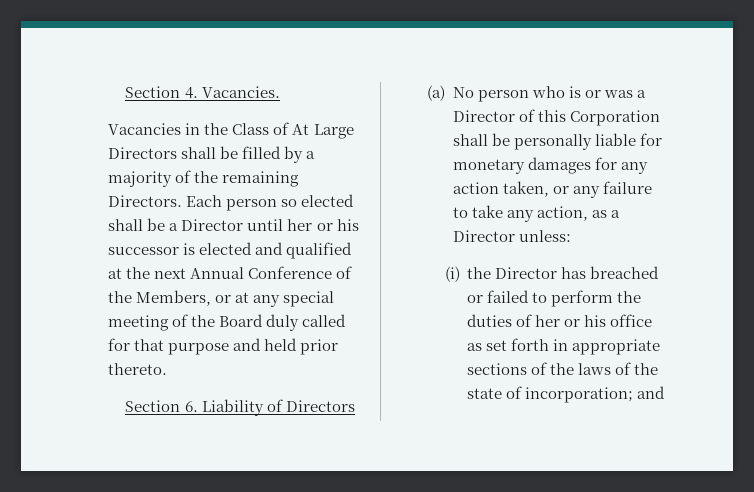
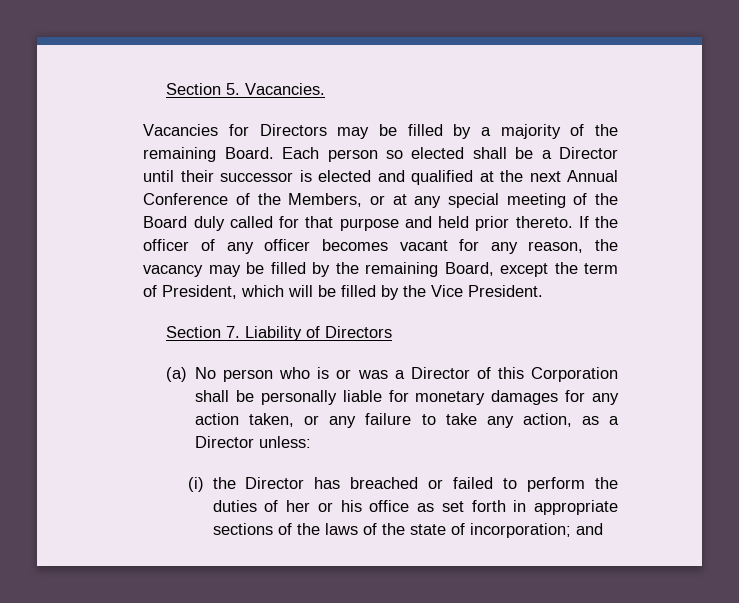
[125,86,198,99] Section 4. -> [165,83,240,95] Section 5.
[185,122,354,139] [108,147,217,159] in the Class of At Large Directors shall -> [229,124,370,139] for Directors may
[108,195,183,207] Directors. -> [224,147,274,159] Board.
[287,219,359,231] her or his -> [180,170,214,182] their
[125,400,198,412] // Section 6. -> [578,216,619,228] [143,239,618,254] [143,262,618,277] [143,285,544,300] [165,326,240,338] If the officer of any officer becomes vacant for any reason, the vacancy may be filled by the remaining Board, except the term of President, which will be filled by the Vice President. // Section 7.

